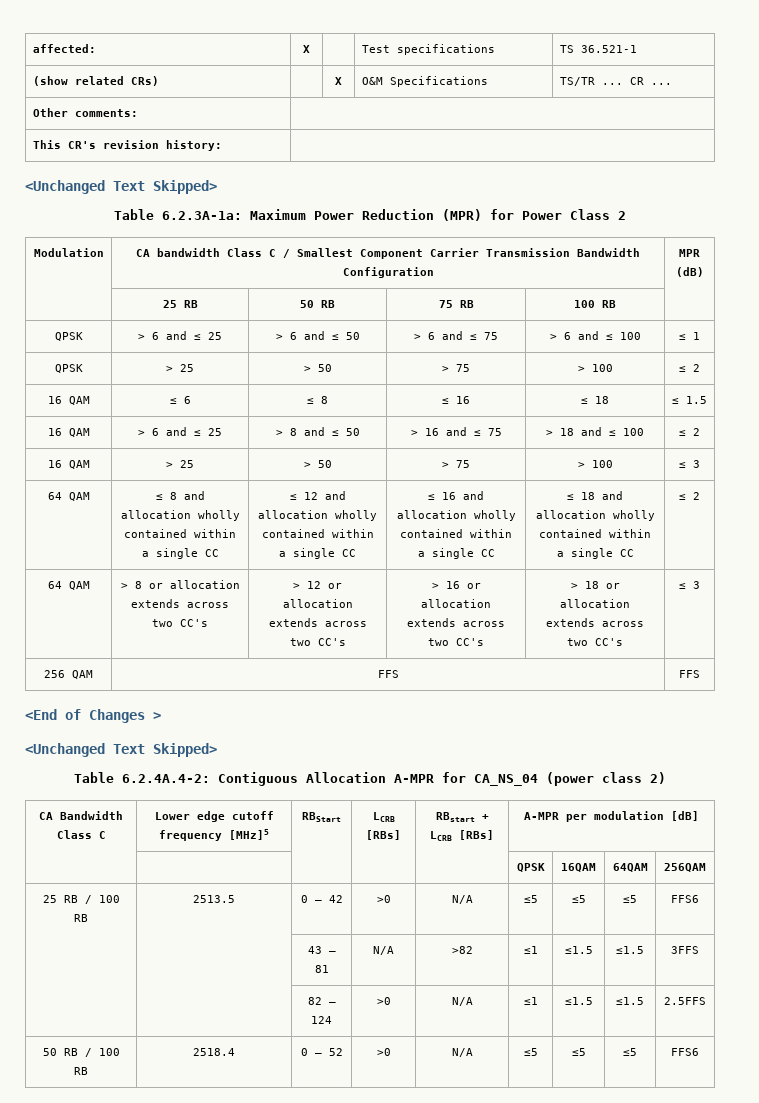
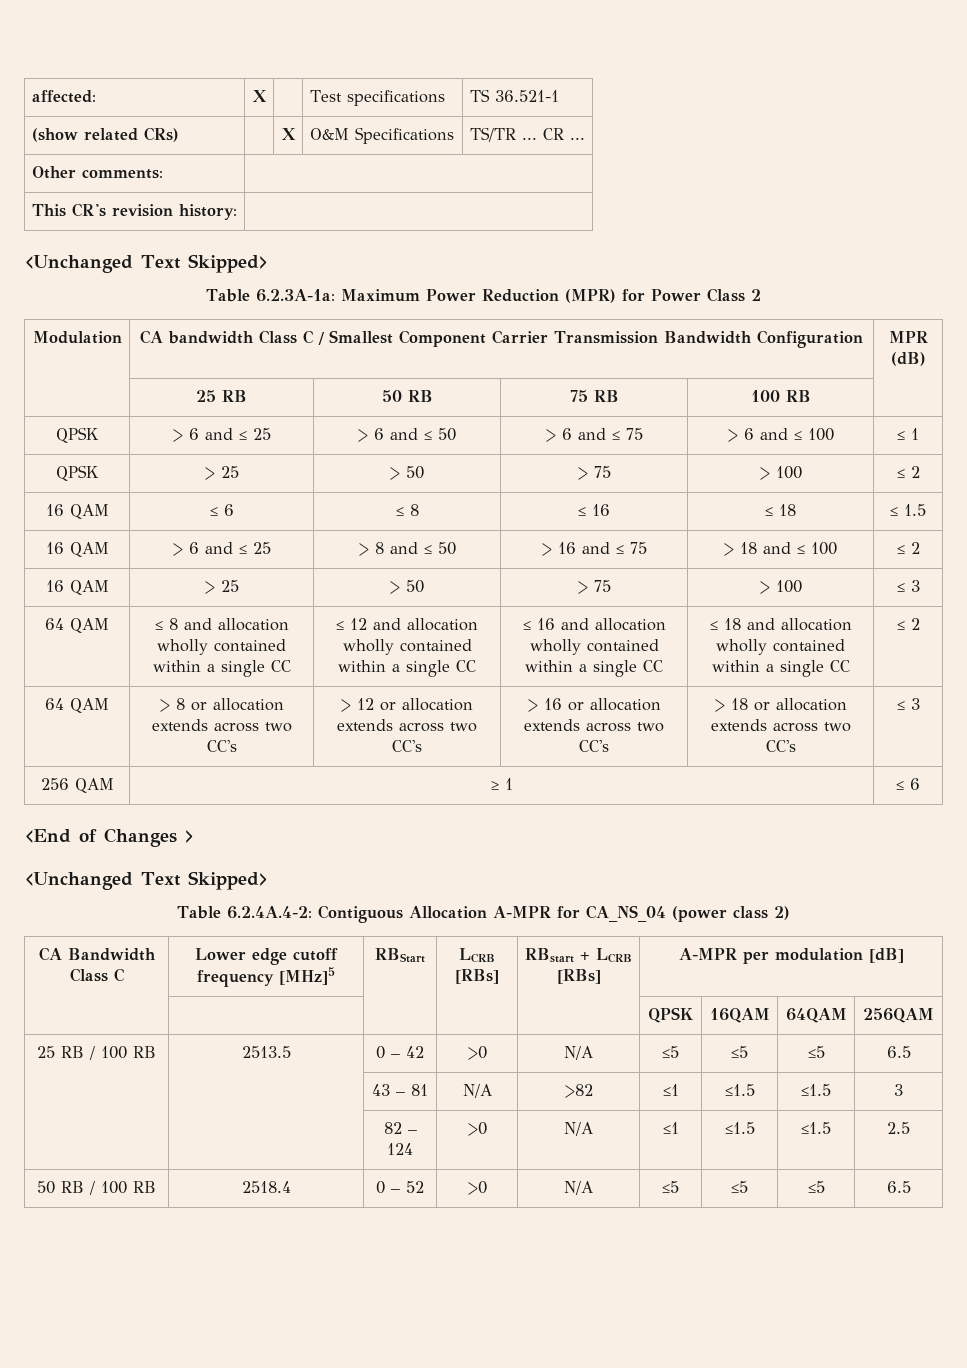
[377,670,399,678] [679,670,700,678] FFS | FFS -> [490,778,513,790] [896,778,920,790] ≥ 1 | ≤ 6
[671,895,699,903] FFS6 -> [886,1046,911,1058] 6.5
[671,946,699,954] 3FFS -> [894,1084,903,1096] 3
[664,997,706,1005] 2.5FFS -> [887,1122,910,1134] 2.5
[671,1048,699,1056] FFS6 -> [886,1181,911,1193] 6.5

